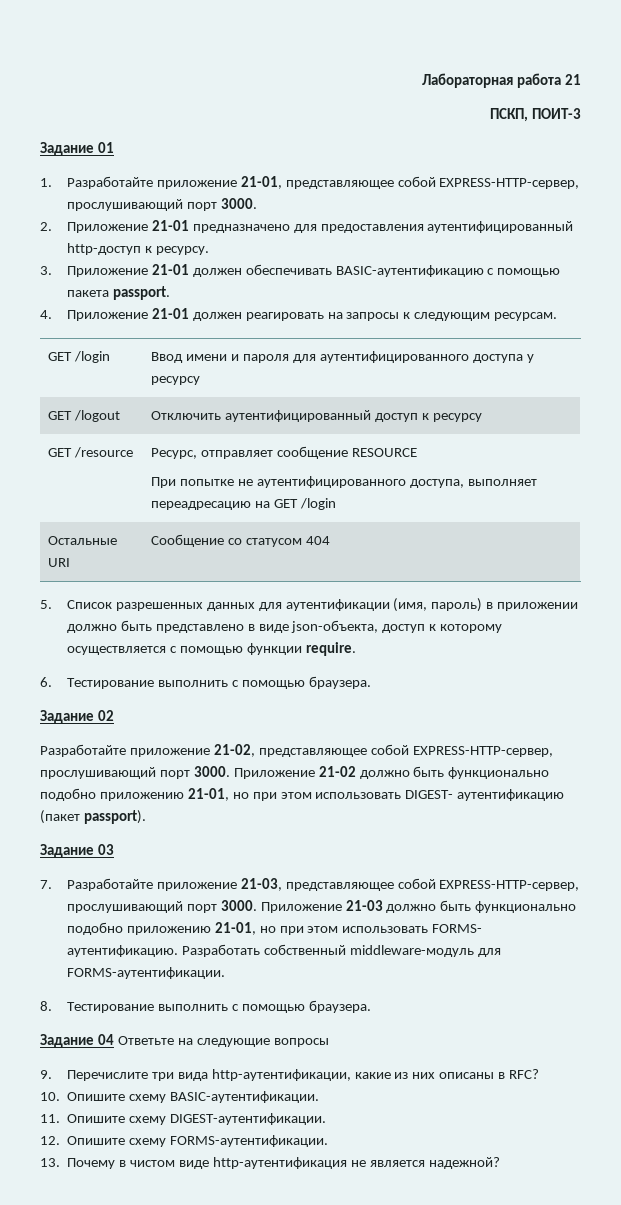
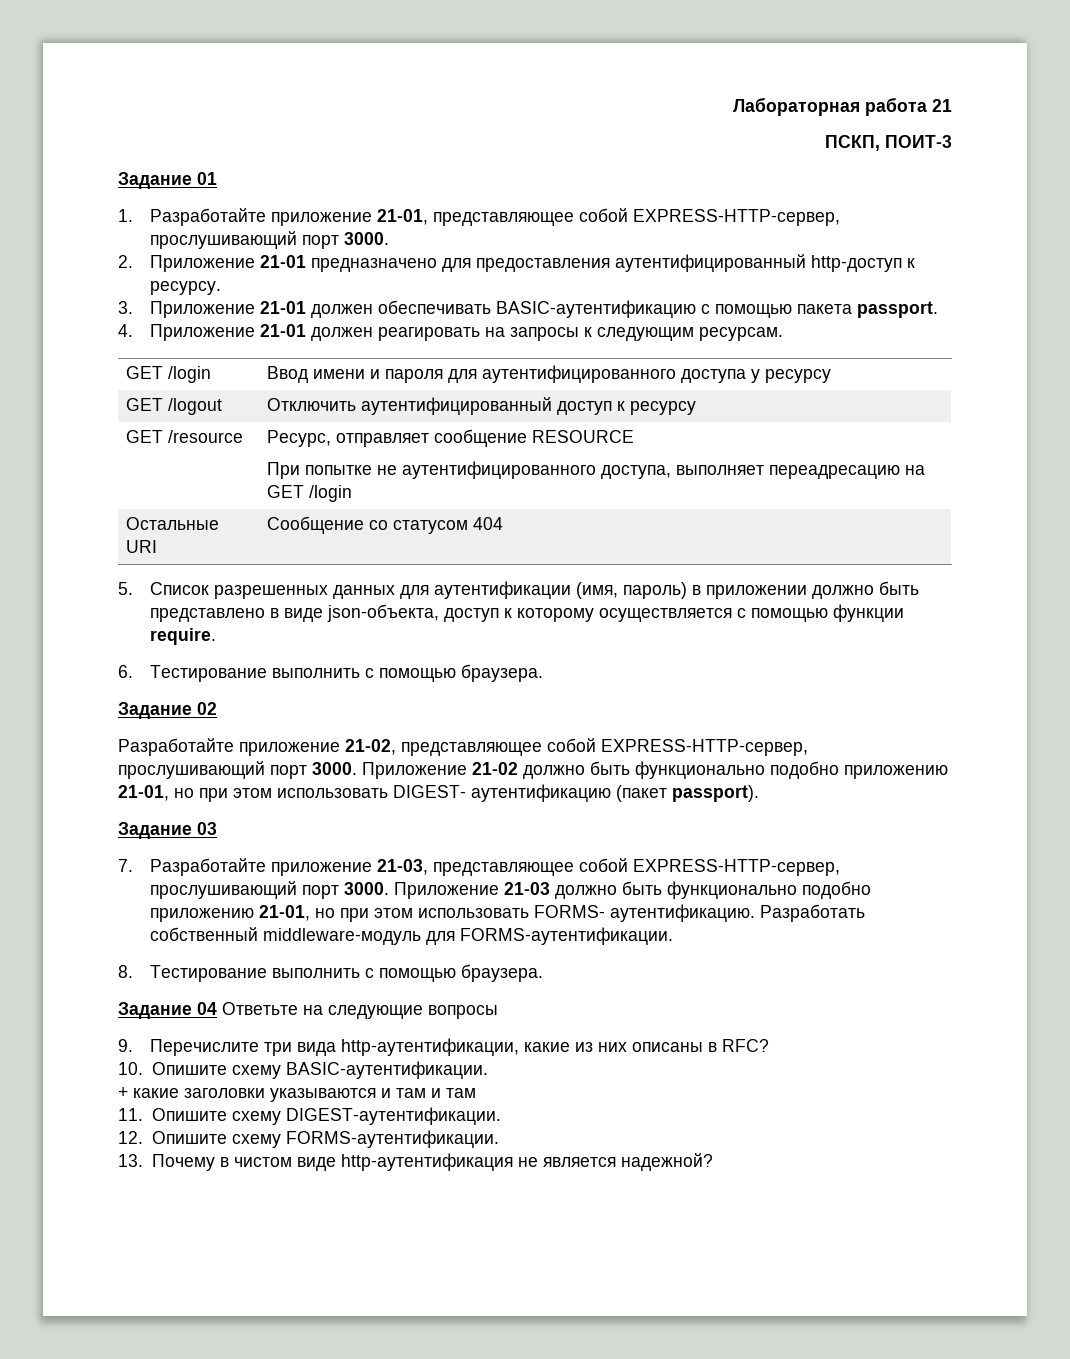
(320, 1097) none -> [118,1087,476,1102] // + какие заголовки указываются и там и там

